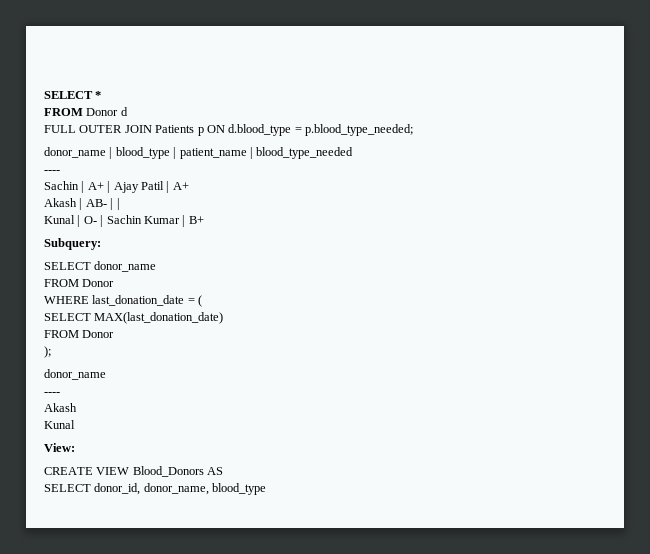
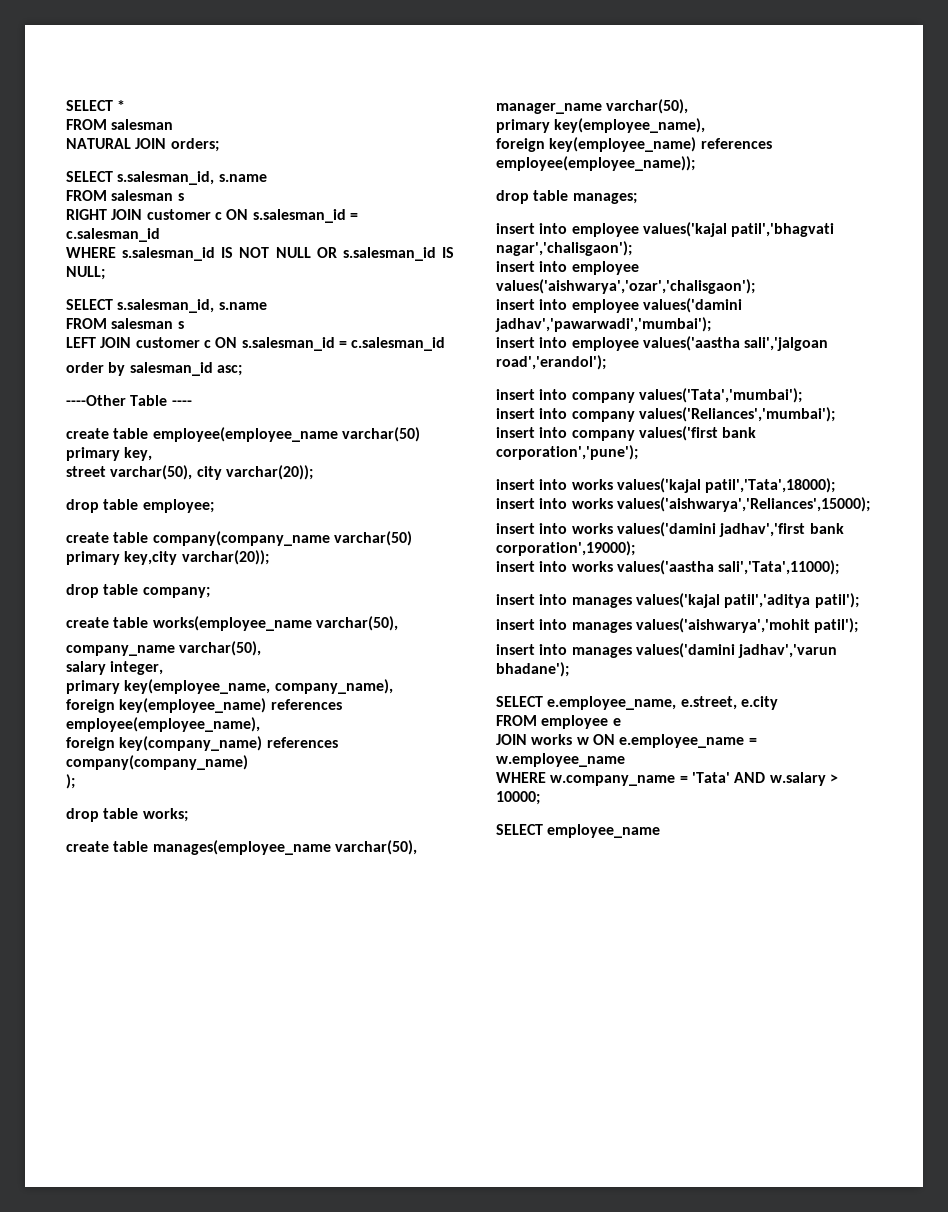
[86,107,128,116] [44,124,413,136] [44,147,354,159] [44,170,60,173] [44,181,189,193] [44,198,120,210] [44,215,204,227] [44,238,101,250] [44,261,157,272] [44,279,115,287] [44,295,203,307] [44,312,224,324] [44,330,115,338] [44,346,51,358] [44,369,106,380] [44,392,60,395] [44,403,77,412] [44,420,75,429] [44,443,75,452] [44,466,224,477] [44,483,267,495] Donor d // FULL OUTER JOIN Patients p ON d.blood_type = p.blood_type_needed; // donor_name | blood_type | patient_name | blood_type_needed // ---- // Sachin | A+ | Ajay Patil | A+ // Akash | AB- | | // Kunal | O- | Sachin Kumar | B+ // Subquery: // SELECT donor_name // FROM Donor // WHERE last_donation_date = ( // SELECT MAX(last_donation_date) // FROM Donor // ); // donor_name // ---- // Akash // Kunal // View: // CREATE VIEW Blood_Donors AS // SELECT donor_id, donor_name, blood_type -> [111,119,174,130] [66,138,219,152] [66,171,267,185] [66,190,184,201] [66,209,358,223] [66,228,160,242] [66,247,454,261] [66,266,105,280] [66,299,267,313] [66,318,184,329] [66,337,446,351] [66,362,242,376] [66,395,192,406] [66,427,420,442] [66,447,153,461] [66,465,313,480] [66,499,214,513] [66,531,412,546] [66,550,269,565] [66,584,210,598] [66,616,398,631] [66,641,262,656] [66,661,164,675] [66,679,393,694] [66,698,342,713] [66,717,260,732] [66,736,338,751] [66,755,248,770] [66,774,75,789] [66,808,188,822] [66,840,417,855] [496,99,689,114] [496,118,706,133] [496,137,772,152] [496,156,695,171] [496,190,637,204] [496,222,835,237] [496,241,632,256] [496,261,639,275] [496,279,755,294] [496,298,742,313] [495,317,711,332] [496,336,829,351] [496,355,606,370] [496,388,802,403] [496,407,835,422] [496,426,757,441] [496,445,638,460] [496,478,836,493] [496,497,870,512] [496,522,844,537] [496,541,635,556] [496,560,840,575] [496,593,859,608] [496,618,859,633] [496,643,838,658] [496,662,569,677] [496,696,778,710] [496,715,621,729] [496,734,757,748] [496,753,625,767] [496,772,838,786] [496,791,540,805] [496,824,661,838] salesman // NATURAL JOIN orders; // SELECT s.salesman_id, s.name // FROM salesman s // RIGHT JOIN customer c ON s.salesman_id = c.salesman_id // WHERE s.salesman_id IS NOT NULL OR s.salesman_id IS NULL; // SELECT s.salesman_id, s.name // FROM salesman s // LEFT JOIN customer c ON s.salesman_id = c.salesman_id // order by salesman_id asc; // ----Other Table ---- // create table employee(employee_name varchar(50) primary key, // street varchar(50), city varchar(20)); // drop table employee; // create table company(company_name varchar(50) primary key,city varchar(20)); // drop table company; // create table works(employee_name varchar(50), // company_name varchar(50), // salary integer, // primary key(employee_name, company_name), // foreign key(employee_name) references employee(employee_name), // foreign key(company_name) references company(company_name) // ); // drop table works; // create table manages(employee_name varchar(50), manager_name varchar(50), // primary key(employee_name), // foreign key(employee_name) references employee(employee_name)); // drop table manages; // insert into employee values('kajal patil','bhagvati nagar','chalisgaon'); // insert into employee values('aishwarya','ozar','chalisgaon'); // insert into employee values('damini jadhav','pawarwadi','mumbai'); // insert into employee values('aastha sali','jalgoan road','erandol'); // insert into company values('Tata','mumbai'); // insert into company values('Reliances','mumbai'); // insert into company values('first bank corporation','pune'); // insert into works values('kajal patil','Tata',18000); // insert into works values('aishwarya','Reliances',15000); // insert into works values('damini jadhav','first bank corporation',19000); // insert into works values('aastha sali','Tata',11000); // insert into manages values('kajal patil','aditya patil'); // insert into manages values('aishwarya','mohit patil'); // insert into manages values('damini jadhav','varun bhadane'); // SELECT e.employee_name, e.street, e.city // FROM employee e // JOIN works w ON e.employee_name = w.employee_name // WHERE w.company_name = 'Tata' AND w.salary > 10000; // SELECT employee_name

